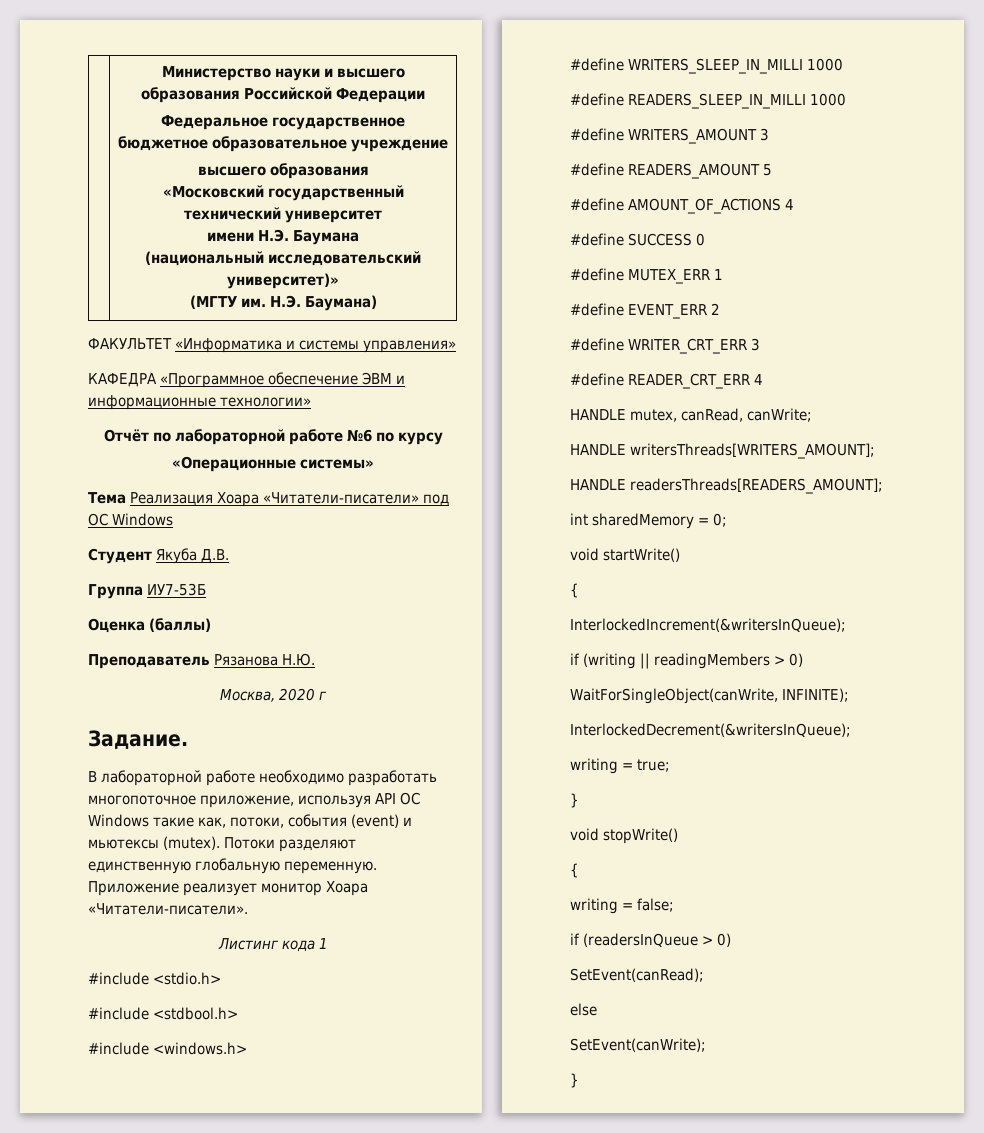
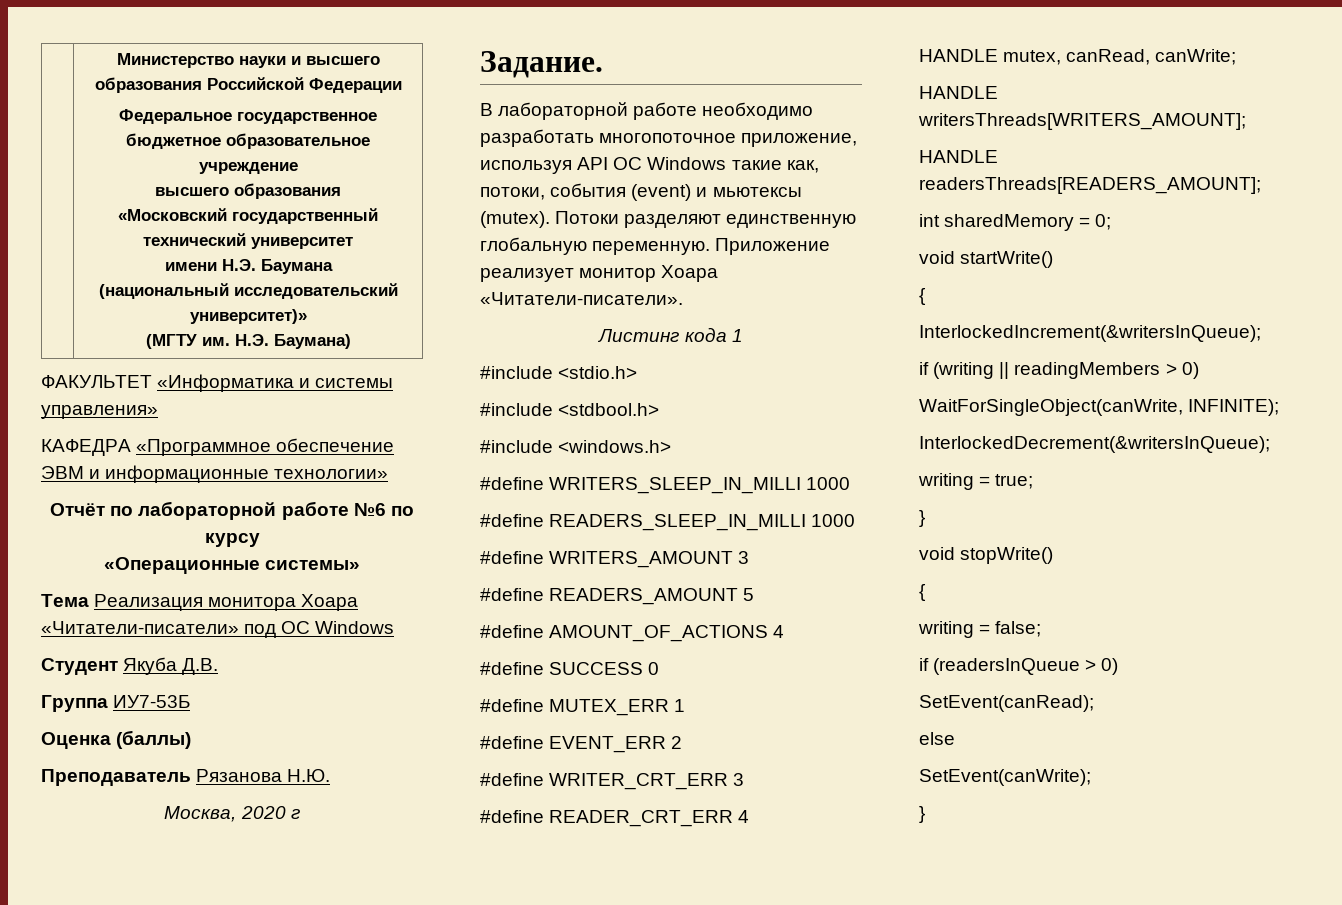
(213, 499) none -> [208,597,297,611] монитора

